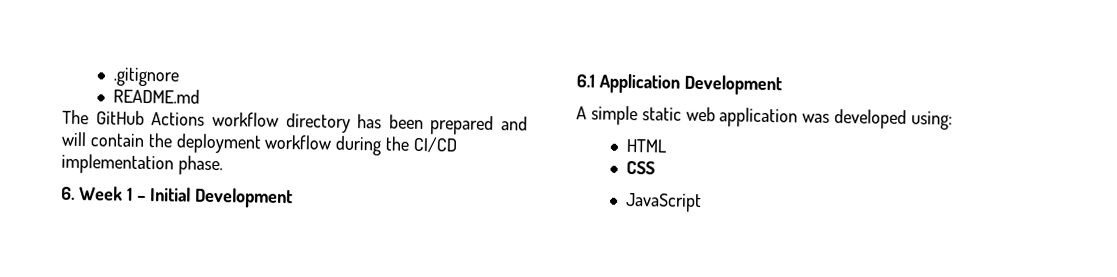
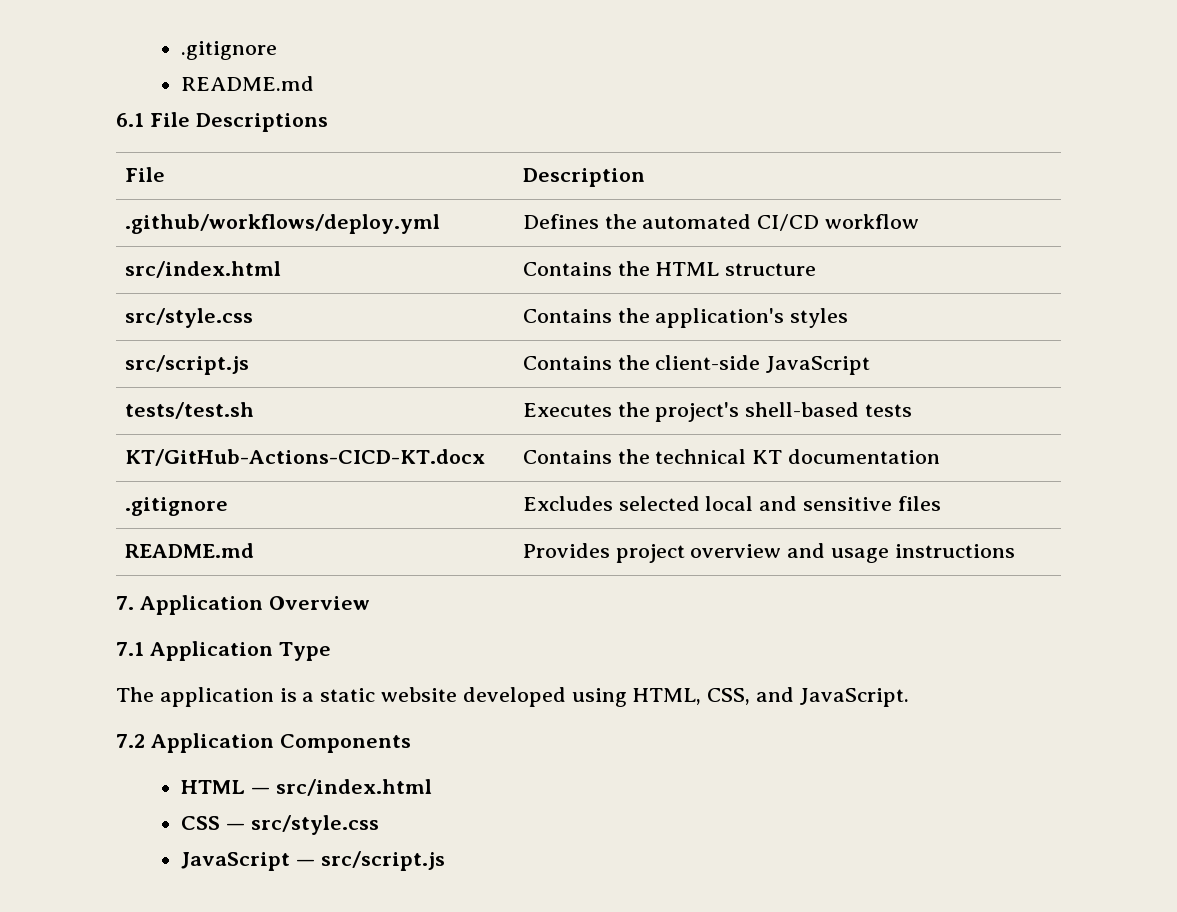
[62,109,528,136] [61,131,459,156] [61,153,223,176] [61,186,294,209] [576,73,782,96] [576,105,954,130] [625,138,667,153] The GitHub Actions workflow directory has been prepared and will contain the deployment workflow during the CI/CD implementation phase. // 6. Week 1 – Initial Development // 6.1 Application Development // A simple static web application was developed using: // HTML -> [116,112,328,132] [124,167,165,182] [522,168,645,187] [124,214,440,234] [522,214,920,231] [124,261,281,278] [522,261,817,276] [124,308,253,328] [522,308,849,328] [124,355,249,375] [522,355,871,375] [124,402,254,419] [522,402,913,422] [124,449,485,466] [522,449,941,464] [124,497,228,516] [522,496,941,511] [124,543,254,558] [522,543,1015,563] [116,595,370,615] [116,641,331,661] [116,687,909,707] [116,733,411,753] [181,779,432,796] 6.1 File Descriptions // File | Description // .github/workflows/deploy.yml | Defines the automated CI/CD workflow // src/index.html | Contains the HTML structure // src/style.css | Contains the application's styles // src/script.js | Contains the client-side JavaScript // tests/test.sh | Executes the project's shell-based tests // KT/GitHub-Actions-CICD-KT.docx | Contains the technical KT documentation // .gitignore | Excludes selected local and sensitive files // README.md | Provides project overview and usage instructions // 7. Application Overview // 7.1 Application Type // The application is a static website developed using HTML, CSS, and JavaScript. // 7.2 Application Components // HTML — src/index.html
[624,192,702,213] // JavaScript -> [226,815,379,835] [181,851,445,871] — src/style.css // JavaScript — src/script.js

